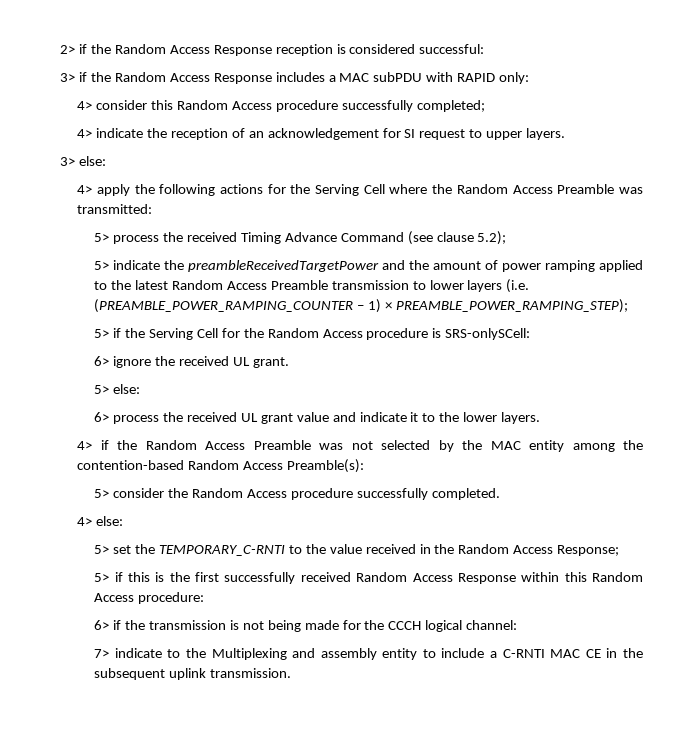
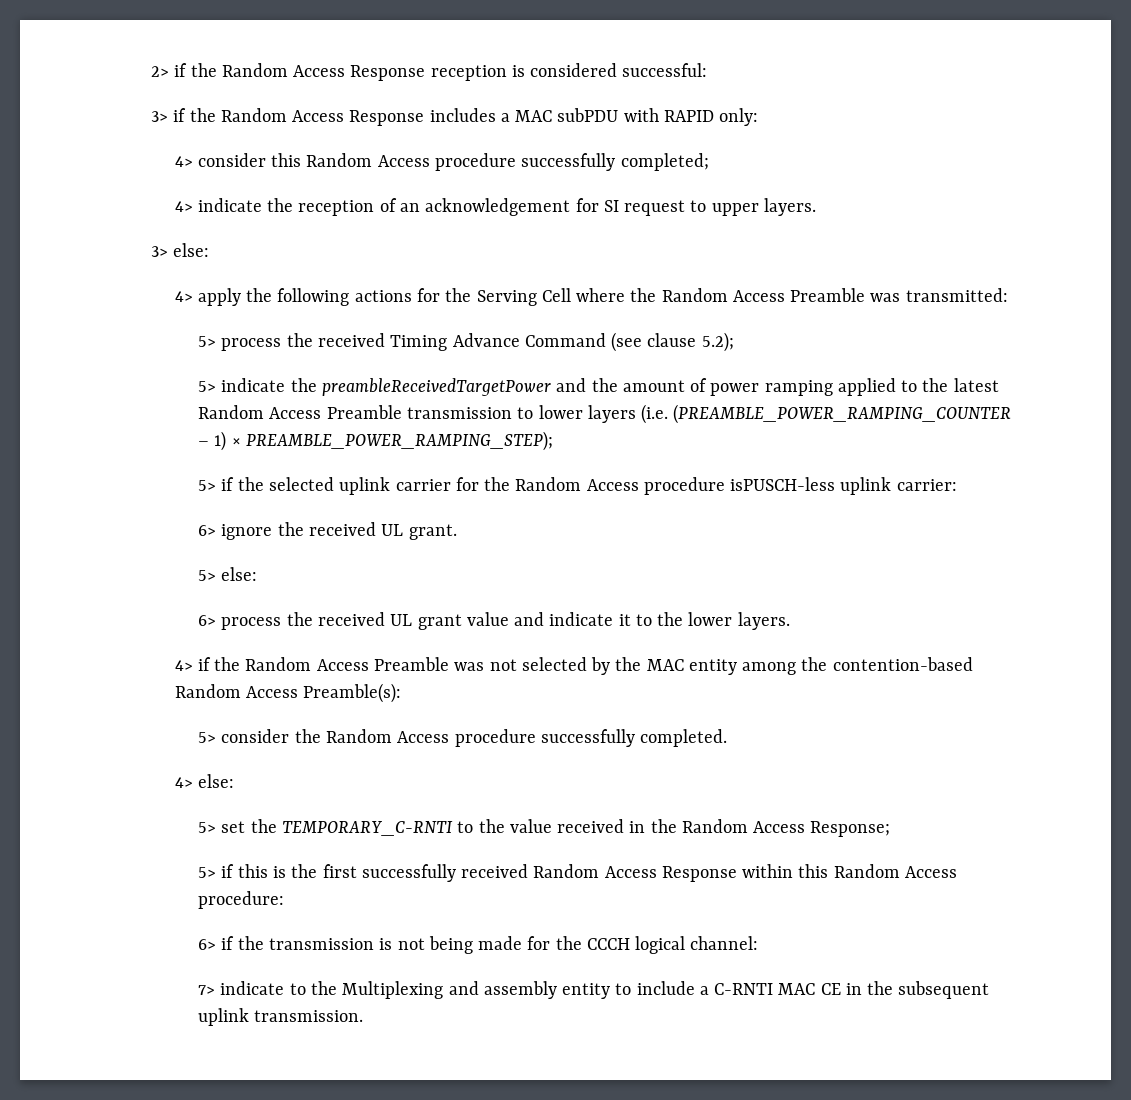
[148,328,218,340] Serving Cell -> [268,477,451,495] selected uplink carrier
[432,328,531,340] is SRS-onlySCell: -> [730,477,957,495] isPUSCH-less uplink carrier:

